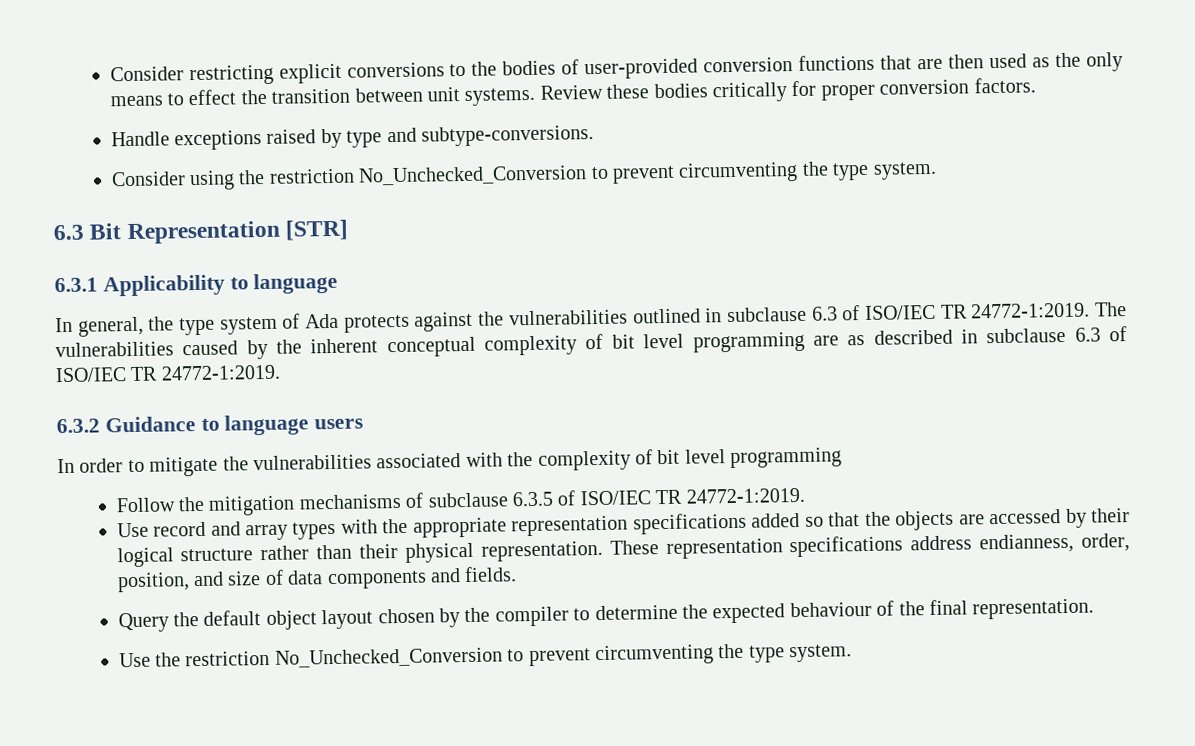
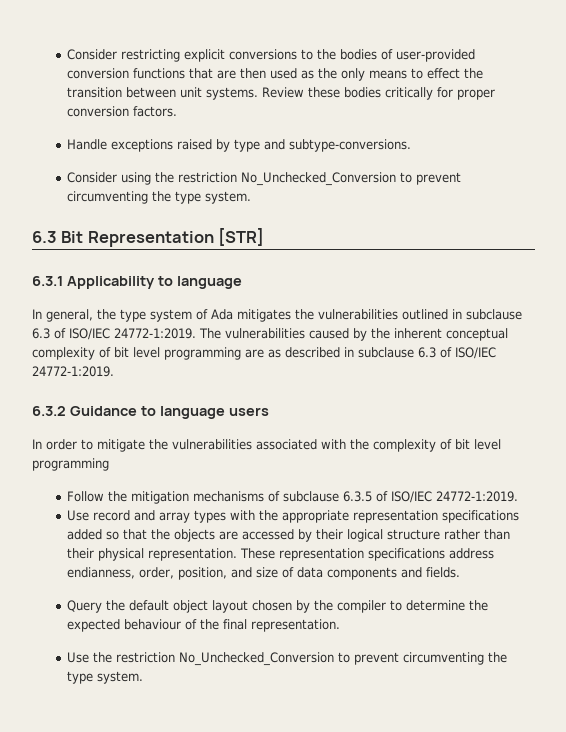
[343,311,474,333] protects against -> [237,309,291,322] mitigates
[940,304,968,319] TR -> (110, 334) none
[130,366,159,382] TR -> (496, 353) none
[655,489,683,505] TR -> (433, 497) none

